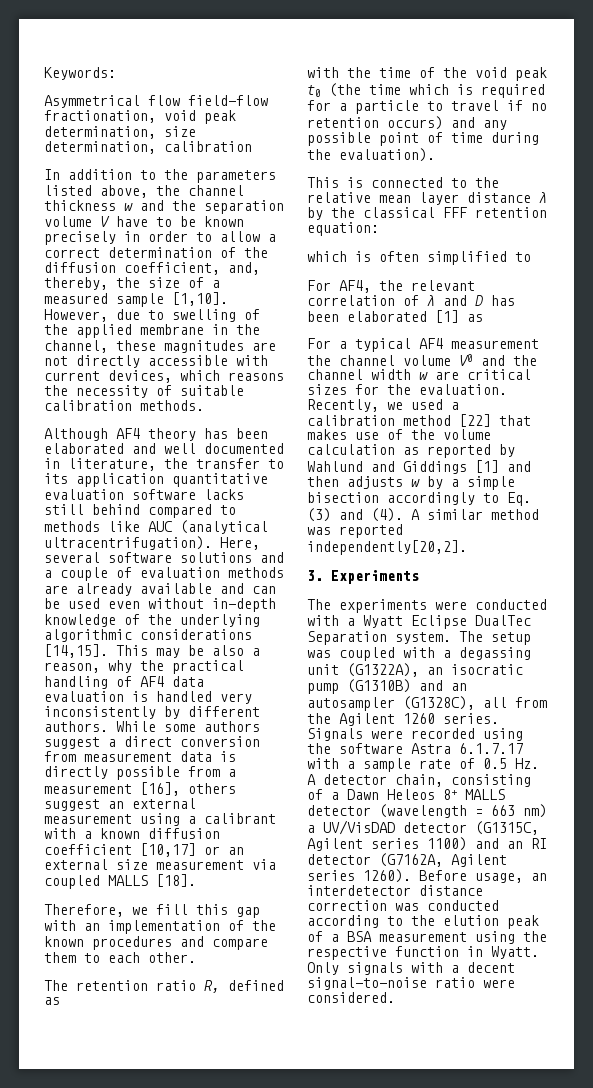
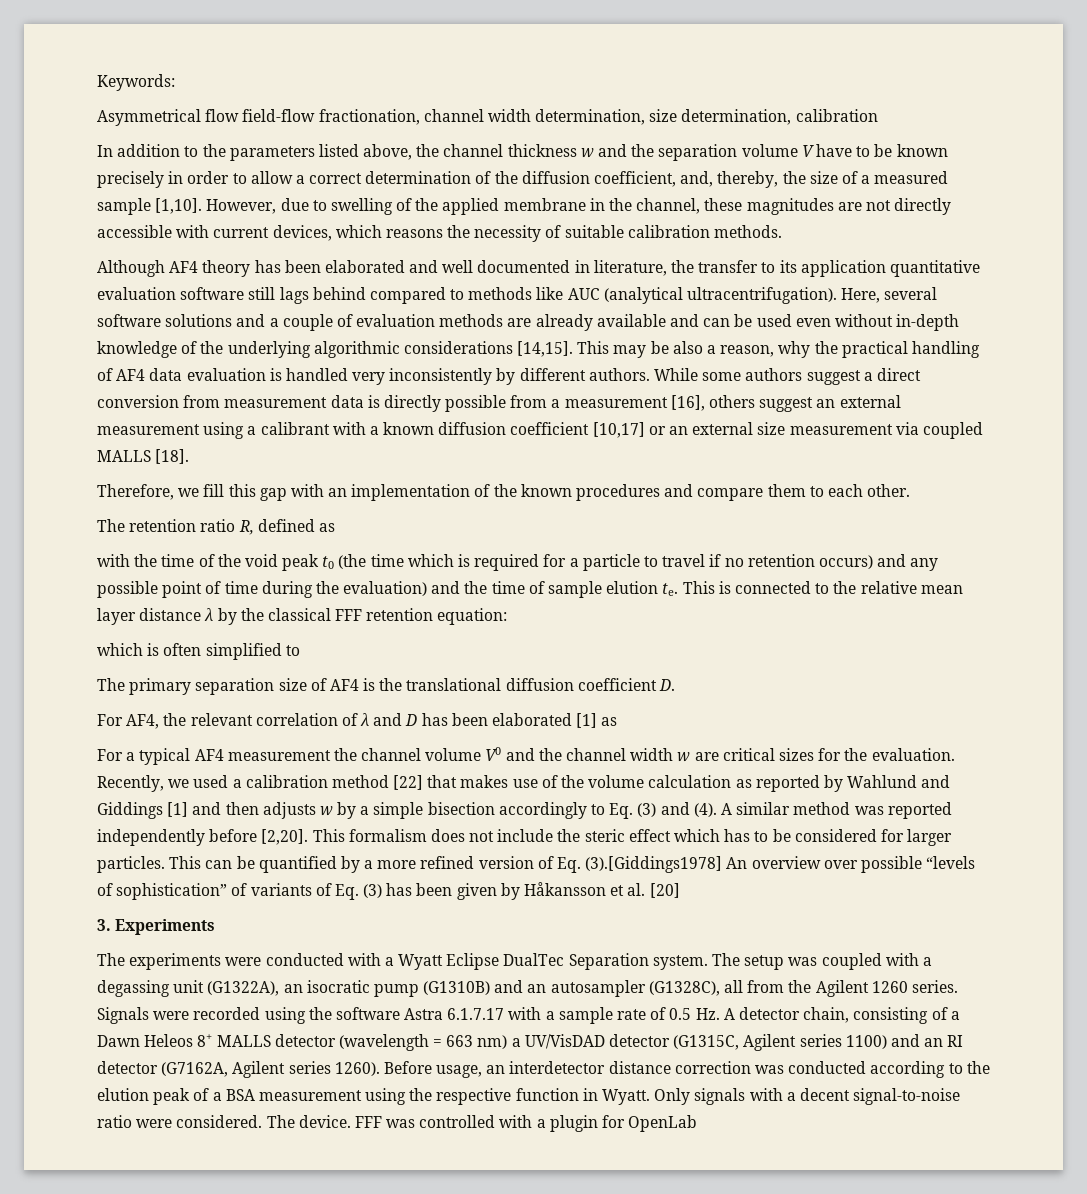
[164,110,236,124] void peak -> [423,109,531,122] channel width
[204,489,244,500] [44,504,84,515] lacks still -> [248,287,309,304] still lags
[339,148,435,162] evaluation). // -> [343,581,679,598] evaluation) and the time of sample elution te.
(531, 257) none -> [97,678,676,695] // The primary separation size of AF4 is the translational diffusion coefficient D.
[307,540,467,555] independently[20,2]. -> [97,829,953,846] [97,856,976,873] [97,882,680,900] independently before [2,20]. This formalism does not include the steric effect which has to be considered for larger particles. This can be quantified by a more refined version of Eq. (3).[Giddings1978] An overview over possible “levels of sophistication” of variants of Eq. (3) has been given by Håkansson et al. [20]
(395, 997) none -> [266,1115,698,1132] The device. FFF was controlled with a plugin for OpenLab

